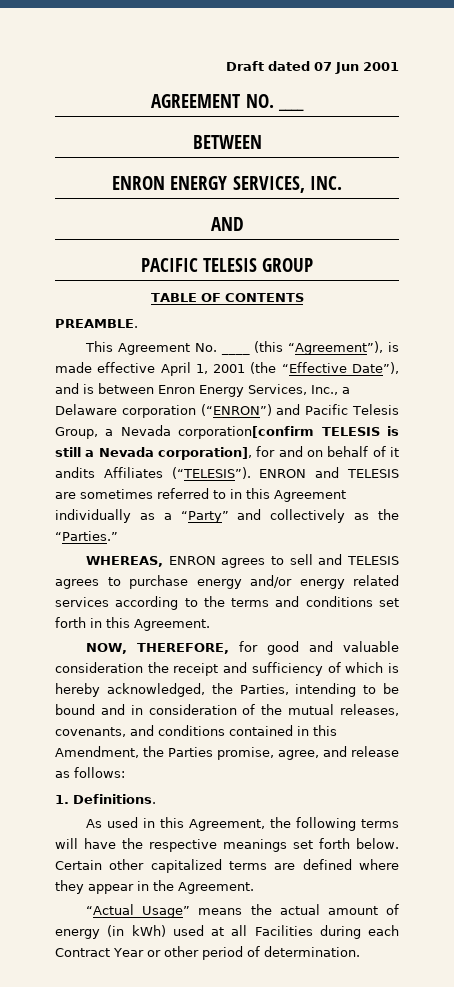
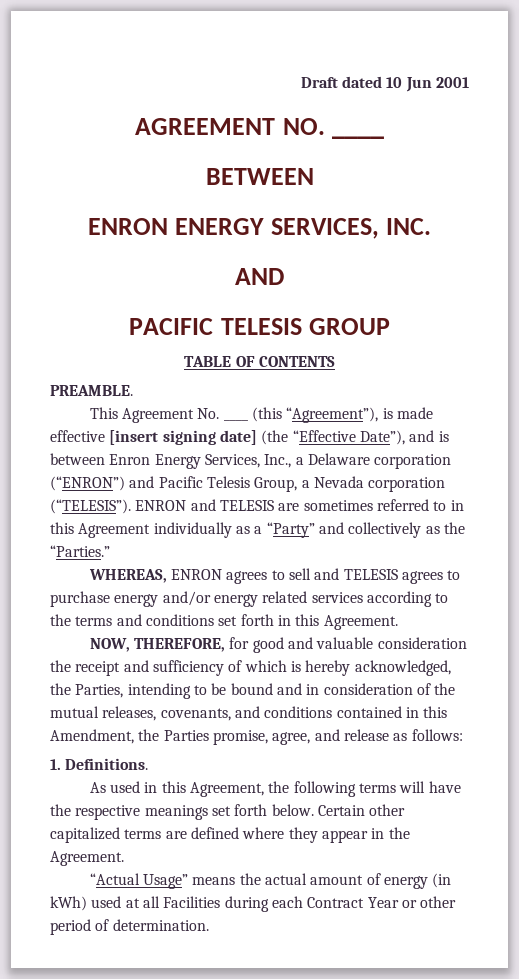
[314,62,332,71] 07 -> [386,77,403,88] 10
[160,362,246,376] April 1, 2001 -> [109,430,257,445] [insert signing date]
[178,426,399,439] [55,446,399,460] [55,467,163,478] corporation[confirm TELESIS is still a Nevada corporation], for and on behalf of it andits Affiliates -> [368,477,446,492] corporation

